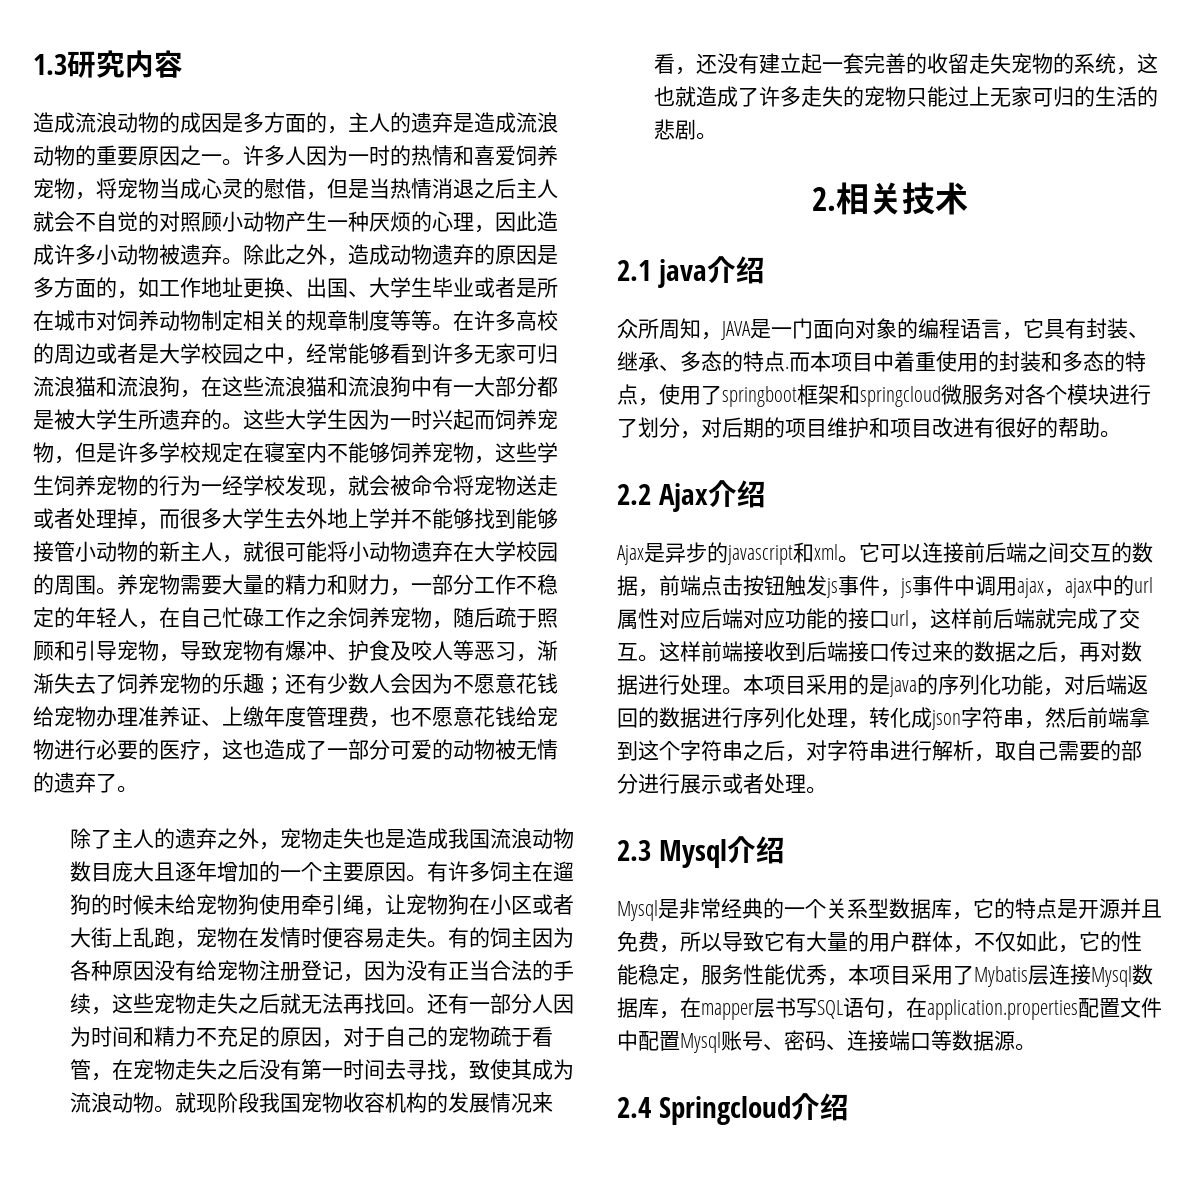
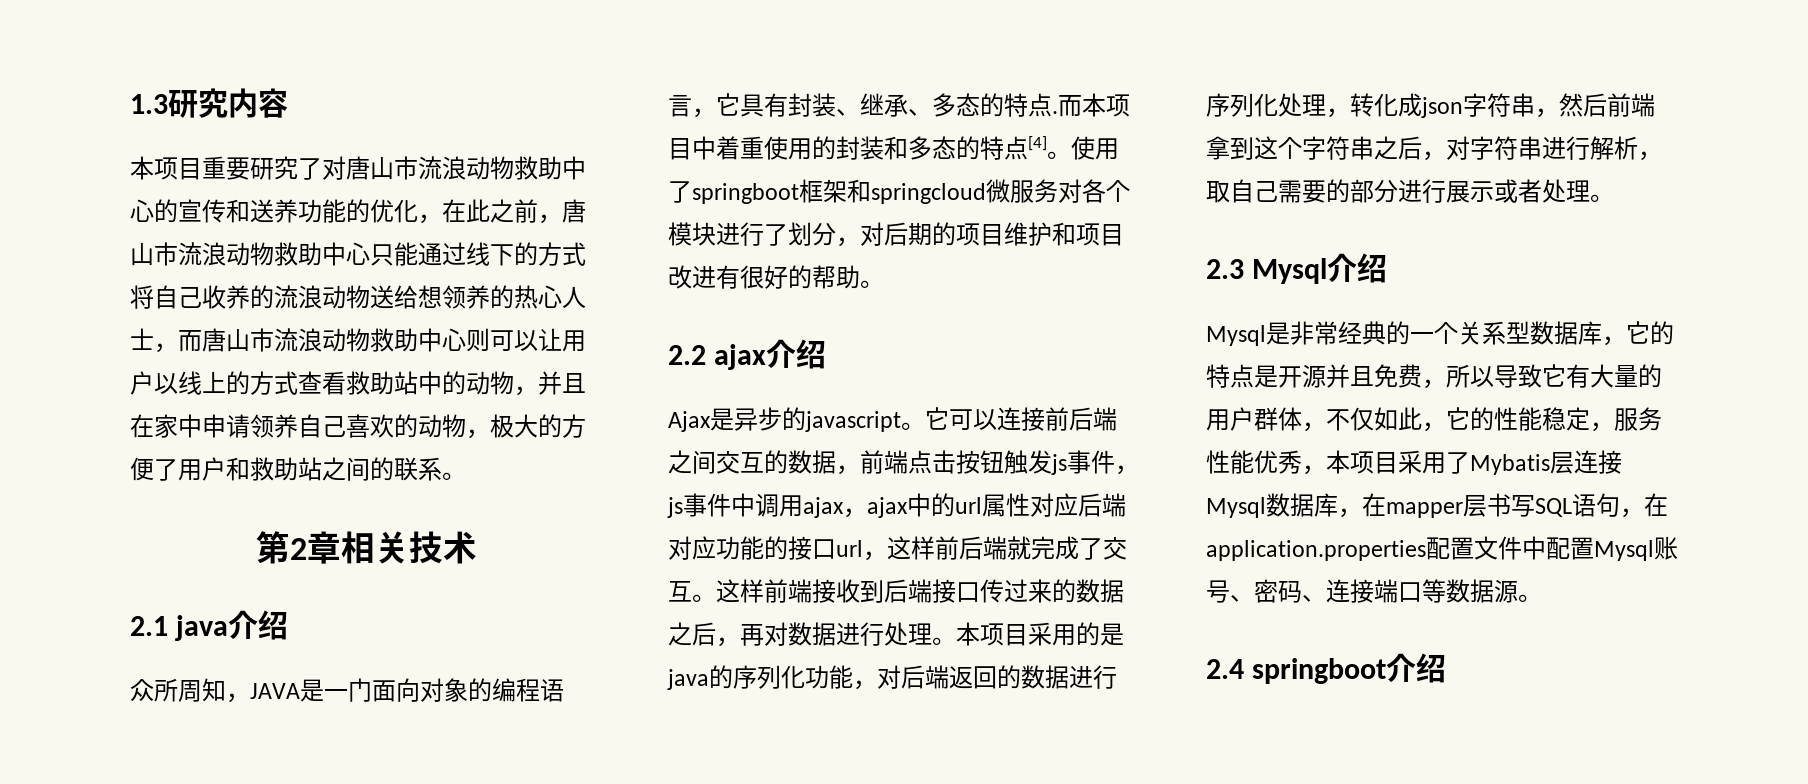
[33,112,558,134] [33,145,558,166] [33,178,558,200] [33,211,558,233] [33,244,558,266] [33,277,558,299] [33,310,558,331] [33,343,558,365] [33,376,558,398] [33,409,558,430] [33,442,558,464] [33,475,558,497] [33,508,558,530] [33,541,558,563] [33,574,558,596] [33,607,558,629] [33,640,558,662] [33,673,558,695] [33,706,558,728] [33,739,558,761] [33,772,138,793] [69,828,574,850] [69,861,574,882] [69,894,574,916] [69,927,574,949] [69,960,574,982] [69,993,574,1015] [69,1026,553,1048] [69,1059,574,1081] [69,1092,553,1113] [653,53,1158,75] [653,86,1158,107] [653,119,717,140] [811,187,836,211] 造成流浪动物的成因是多方面的，主人的遗弃是造成流浪动物的重要原因之一。许多人因为一时的热情和喜爱饲养宠物，将宠物当成心灵的慰借，但是当热情消退之后主人就会不自觉的对照顾小动物产生一种厌烦的心理，因此造成许多小动物被遗弃。除此之外，造成动物遗弃的原因是多方面的，如工作地址更换、出国、大学生毕业或者是所在城市对饲养动物制定相关的规章制度等等。在许多高校的周边或者是大学校园之中，经常能够看到许多无家可归流浪猫和流浪狗，在这些流浪猫和流浪狗中有一大部分都是被大学生所遗弃的。这些大学生因为一时兴起而饲养宠物，但是许多学校规定在寝室内不能够饲养宠物，这些学生饲养宠物的行为一经学校发现，就会被命令将宠物送走或者处理掉，而很多大学生去外地上学并不能够找到能够接管小动物的新主人，就很可能将小动物遗弃在大学校园的周围。养宠物需要大量的精力和财力，一部分工作不稳定的年轻人，在自己忙碌工作之余饲养宠物，随后疏于照顾和引导宠物，导致宠物有爆冲、护食及咬人等恶习，渐渐失去了饲养宠物的乐趣；还有少数人会因为不愿意花钱给宠物办理准养证、上缴年度管理费，也不愿意花钱给宠物进行必要的医疗，这也造成了一部分可爱的动物被无情的遗弃了。 // 除了主人的遗弃之外，宠物走失也是造成我国流浪动物数目庞大且逐年增加的一个主要原因。有许多饲主在遛狗的时候未给宠物狗使用牵引绳，让宠物狗在小区或者大街上乱跑，宠物在发情时便容易走失。有的饲主因为各种原因没有给宠物注册登记，因为没有正当合法的手续，这些宠物走失之后就无法再找回。还有一部分人因为时间和精力不充足的原因，对于自己的宠物疏于看管，在宠物走失之后没有第一时间去寻找，致使其成为流浪动物。就现阶段我国宠物收容机构的发展情况来看，还没有建立起一套完善的收留走失宠物的系统，这也就造成了许多走失的宠物只能过上无家可归的生活的悲剧。 // 2. -> [130,156,586,180] [130,199,586,224] [130,242,586,266] [130,285,586,309] [130,328,586,353] [130,371,586,396] [130,414,586,439] [130,457,466,481] [255,531,341,564] 本项目重要研究了对唐山市流浪动物救助中心的宣传和送养功能的优化，在此之前，唐山市流浪动物救助中心只能通过线下的方式将自己收养的流浪动物送给想领养的热心人士，而唐山市流浪动物救助中心则可以让用户以线上的方式查看救助站中的动物，并且在家中申请领养自己喜欢的动物，极大的方便了用户和救助站之间的联系。 // 第2章
[638,398,659,406] ， -> [1028,136,1047,151] [1047,151,1071,159] [4]。
[658,483,708,512] Ajax -> [714,344,767,370] ajax
[793,542,838,563] 和xml -> (901, 421) none
[658,1096,791,1125] Springcloud -> [1252,658,1387,684] springboot

